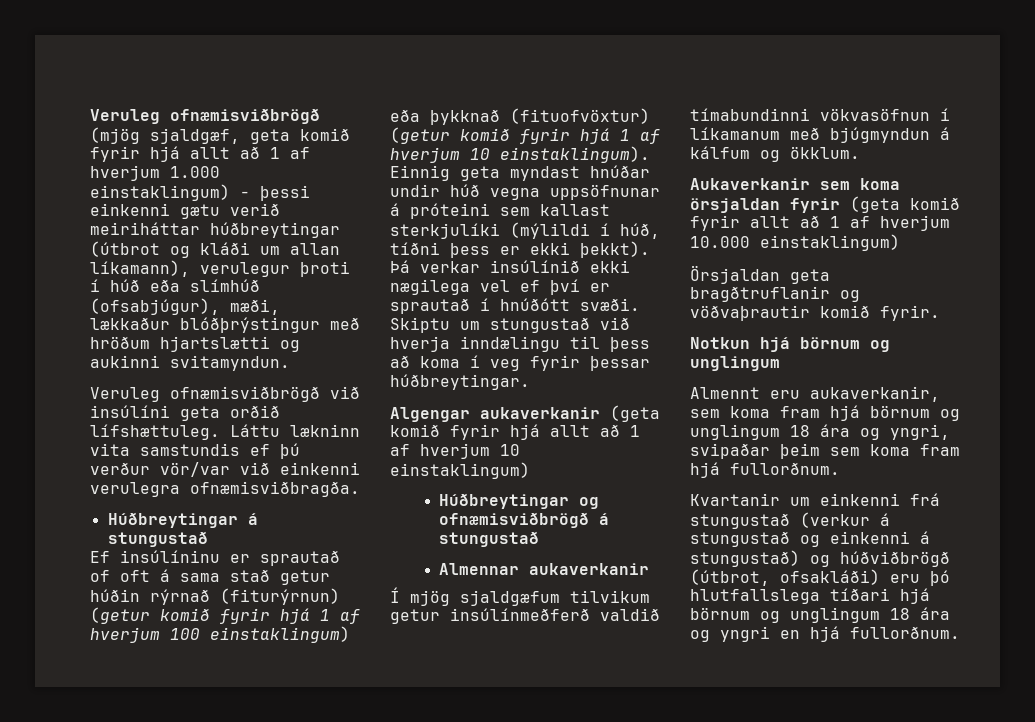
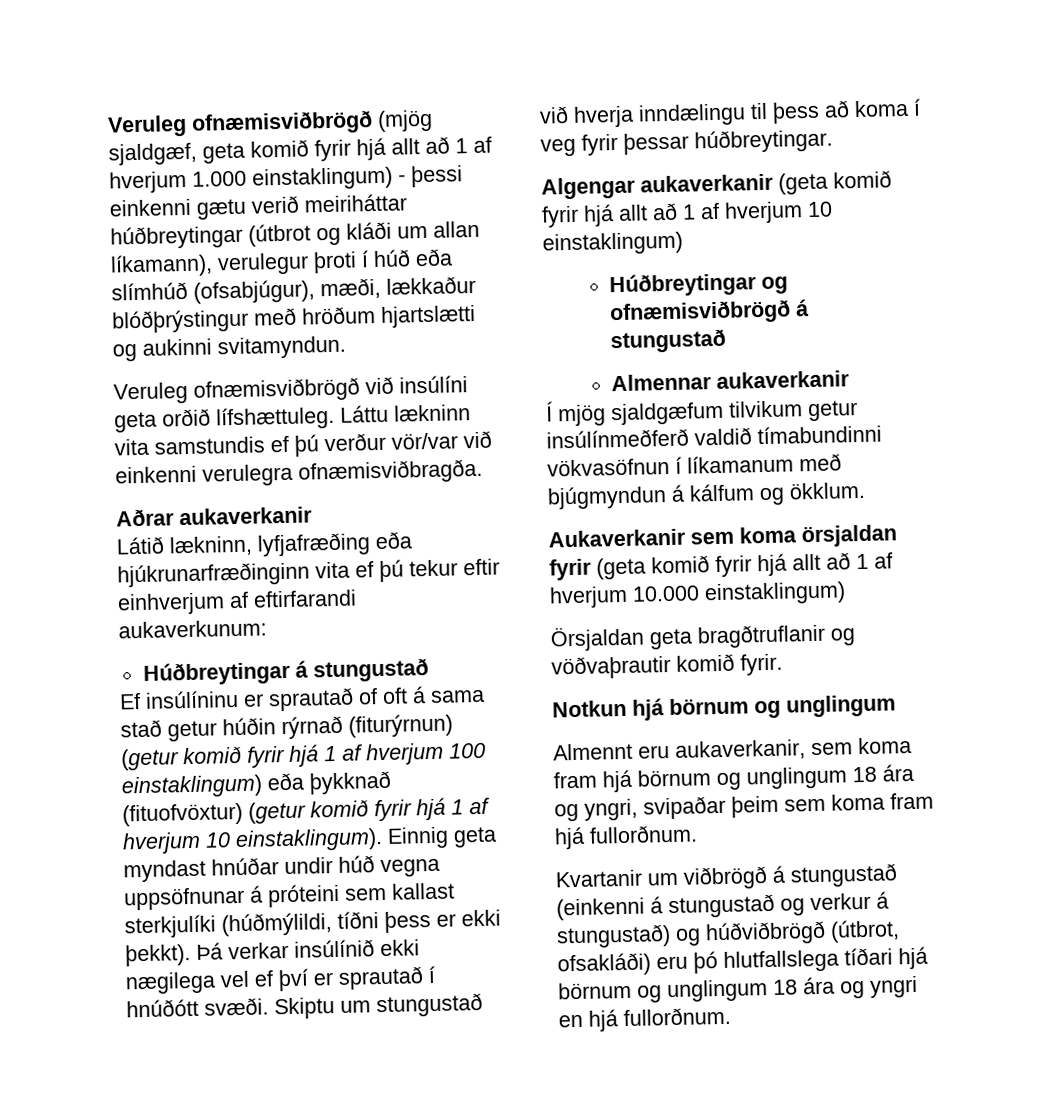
(360, 489) none -> [116,506,313,527] [116,531,412,557] [117,558,500,588] [117,589,357,616] [118,619,267,639] // Aðrar aukaverkanir // Látið lækninn, lyfjafræðing eða hjúkrunarfræðinginn vita ef þú tekur eftir einhverjum af eftirfarandi aukaverkunum:
[510,222,660,239] (mýlildi í húð, -> [221,912,332,937] (húðmýlildi,
(740, 223) none -> [757,553,787,577] hjá
[820,493,940,506] [690,512,870,529] einkenni frá stungustað (verkur -> [683,863,898,890] [556,897,645,921] viðbrögð á stungustað (einkenni
[830,531,910,544] einkenni -> [810,892,871,911] verkur

